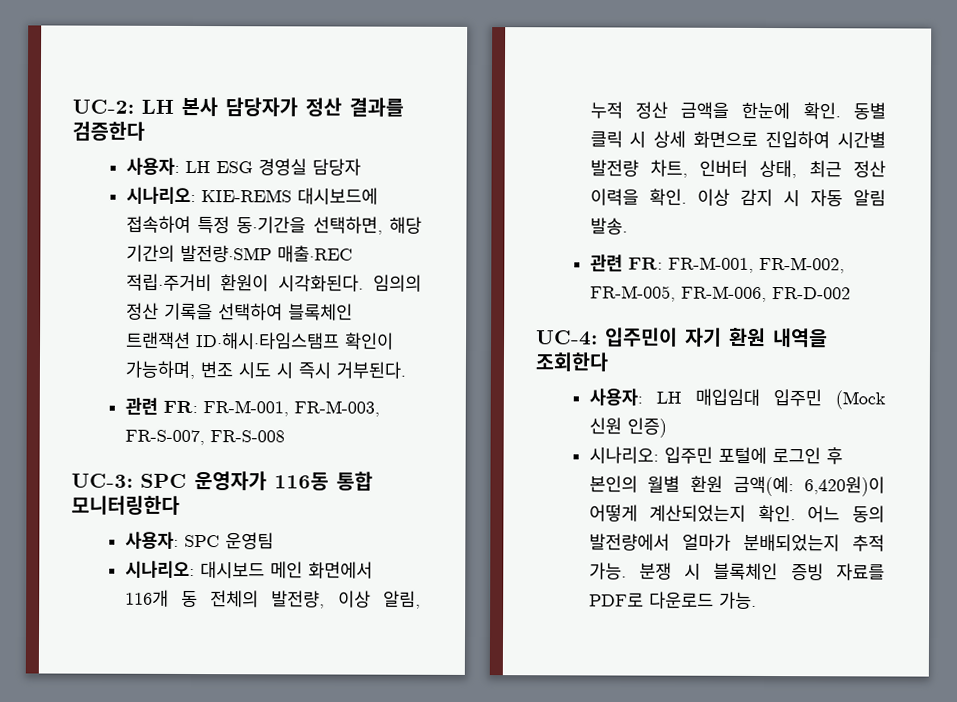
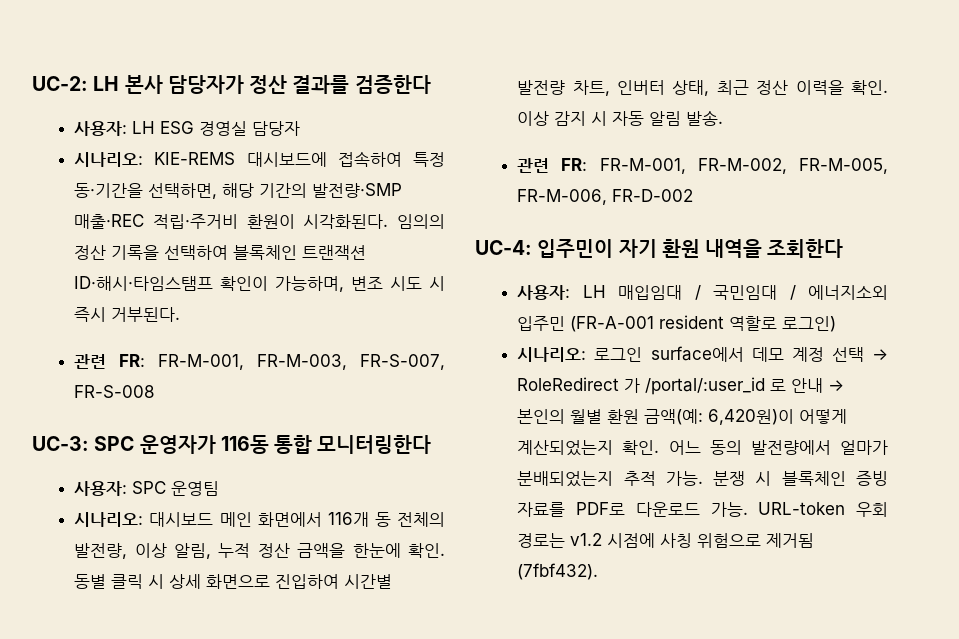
[772,389,886,410] [588,417,667,438] [588,446,843,465] 입주민 (Mock 신원 인증) // 시나리오: 입주민 포털에 로그인 후 -> [694,285,888,300] [517,315,837,332] [517,346,888,362] [517,377,845,395] / 국민임대 / 에너지소외 입주민 (FR-A-001 resident 역할로 로그인) // 시나리오: 로그인 surface에서 데모 계정 선택 → RoleRedirect 가 /portal/:user_id 로 안내 →
(757, 600) none -> [758,502,888,517] [517,533,815,548] [517,563,599,580] URL-token 우회 경로는 v1.2 시점에 사칭 위험으로 제거됨 (7fbf432).

